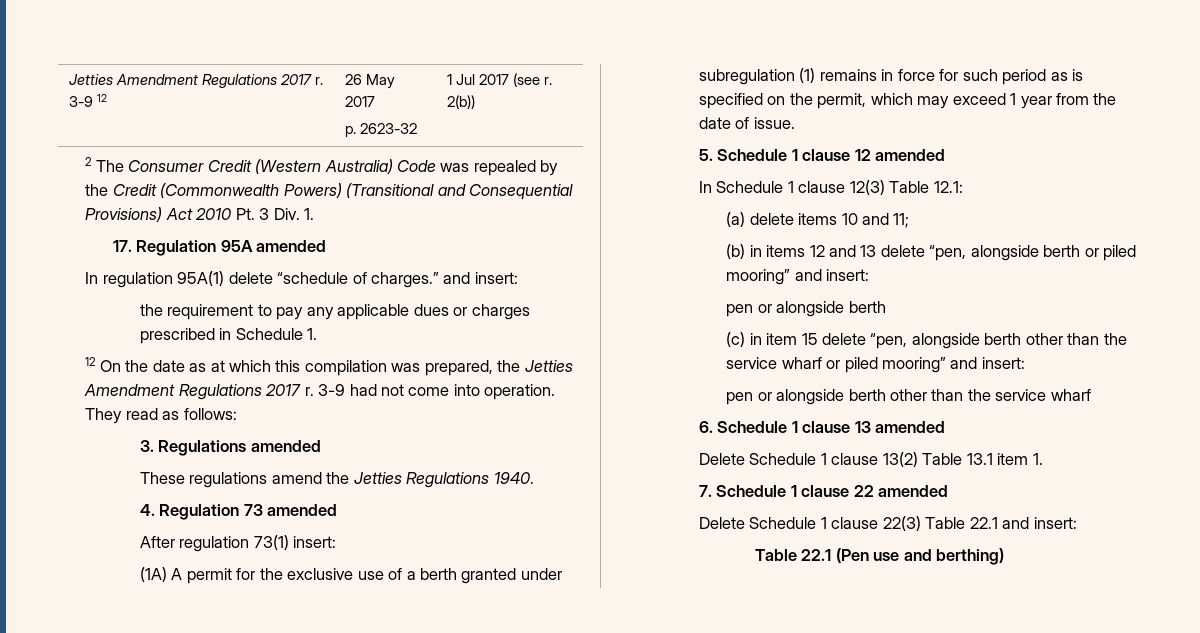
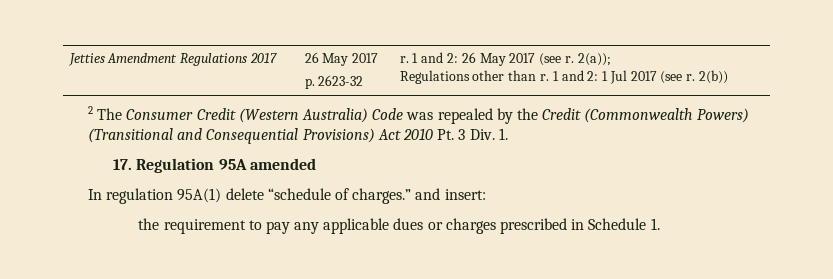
[68,74,323,88] [68,94,107,107] Jetties Amendment Regulations 2017 r. 3-9 12 -> [68,53,277,66] Jetties Amendment Regulations 2017
(417, 128) none -> [399,52,611,66] [399,70,599,84] r. 1 and 2: 26 May 2017 (see r. 2(a)); // Regulations other than r. 1 and 2:
[85,357,573,376] [84,384,556,400] [85,408,237,424] [139,440,321,456] [139,472,534,488] [139,504,338,520] [139,535,337,552] [139,567,562,584] [698,68,1083,85] [698,93,1117,109] [698,117,795,129] [698,149,946,161] [698,180,963,195] [726,212,910,228] [726,244,1137,261] [726,269,870,285] [726,301,886,317] [726,332,1127,349] [726,357,1025,373] [726,389,1091,405] [698,421,946,433] [698,452,1043,467] [698,485,949,497] [698,516,1077,531] [754,548,1005,565] // 12 On the date as at which this compilation was prepared, the Jetties Amendment Regulations 2017 r. 3-9 had not come into operation. They read as follows: // 3. Regulations amended // These regulations amend the Jetties Regulations 1940. // 4. Regulation 73 amended // After regulation 73(1) insert: // (1A) A permit for the exclusive use of a berth granted under subregulation (1) remains in force for such period as is specified on the permit, which may exceed 1 year from the date of issue. // 5. Schedule 1 clause 12 amended // In Schedule 1 clause 12(3) Table 12.1: // (a) delete items 10 and 11; // (b) in items 12 and 13 delete “pen, alongside berth or piled mooring” and insert: // pen or alongside berth // (c) in item 15 delete “pen, alongside berth other than the service wharf or piled mooring” and insert: // pen or alongside berth other than the service wharf // 6. Schedule 1 clause 13 amended // Delete Schedule 1 clause 13(2) Table 13.1 item 1. // 7. Schedule 1 clause 22 amended // Delete Schedule 1 clause 22(3) Table 22.1 and insert: // Table 22.1 (Pen use and berthing) -> (660, 224) none

